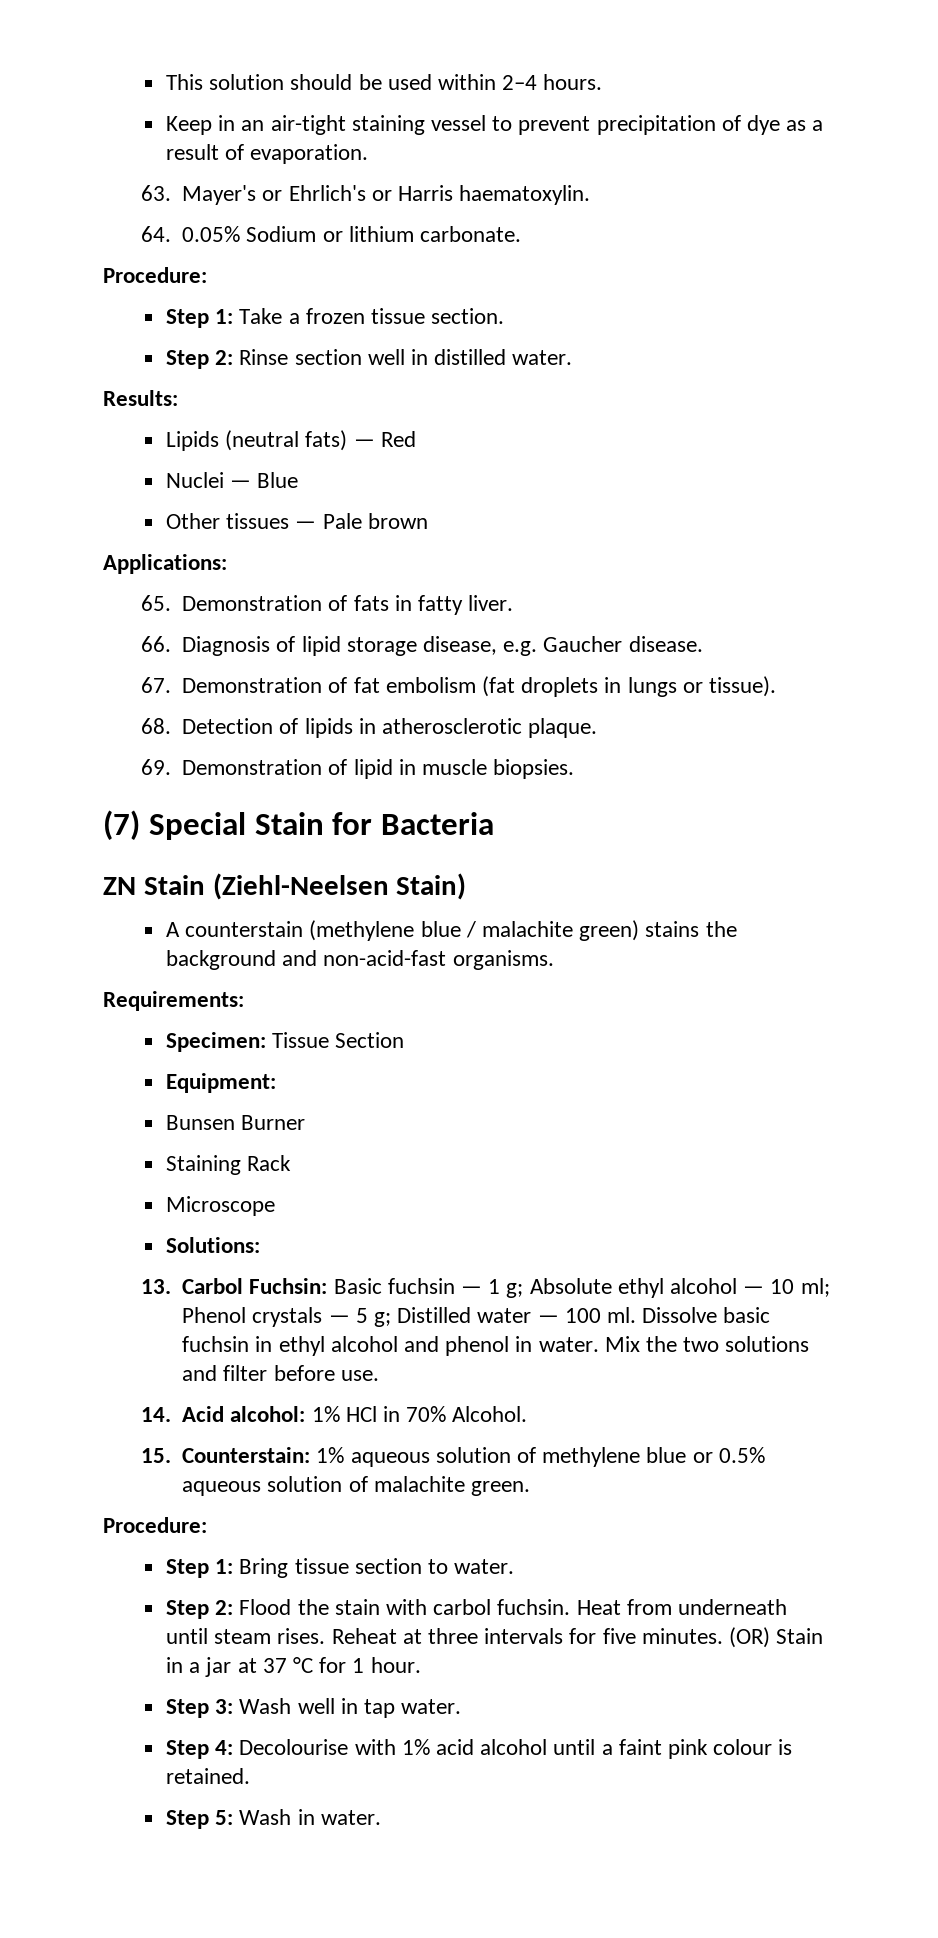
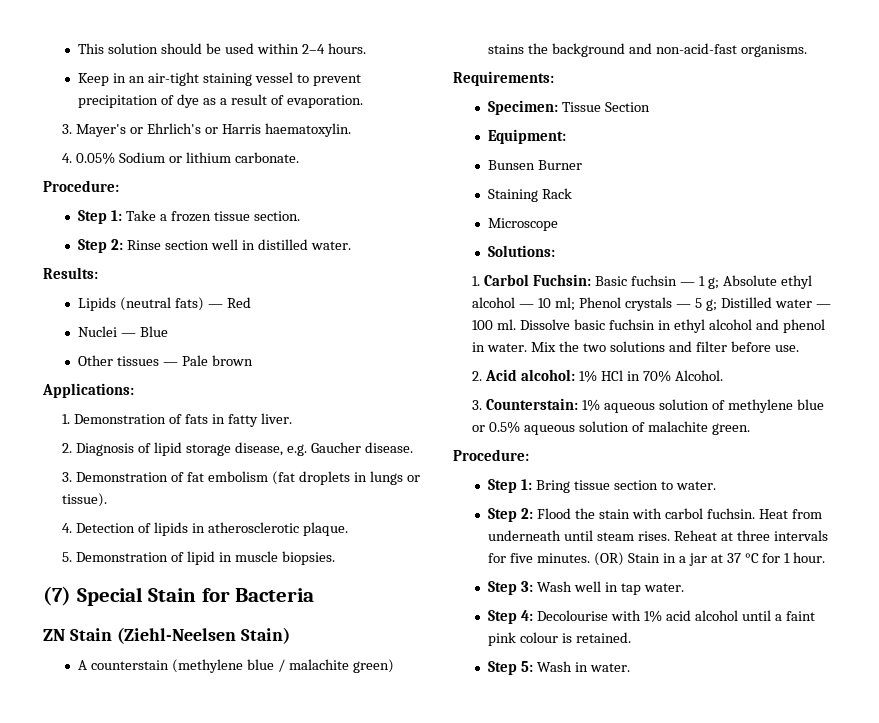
[140,185,171,201] 63. -> [62,124,73,134] 3.
[140,226,171,242] 64. -> [62,153,73,163] 4.
[140,595,171,611] 65. -> [62,414,71,424] 1.
[140,636,171,652] 66. -> [62,443,73,453] 2.
[140,677,171,693] 67. -> [62,472,73,482] 3.
[140,718,171,734] 68. -> [62,523,73,533] 4.
[140,759,171,775] 69. -> [62,552,73,562] 5.
[140,1279,171,1294] 13. -> [472,276,481,286] 1.
[140,1407,171,1422] 14. -> [472,371,483,381] 2.
[140,1448,171,1463] 15. -> [472,400,483,410] 3.

